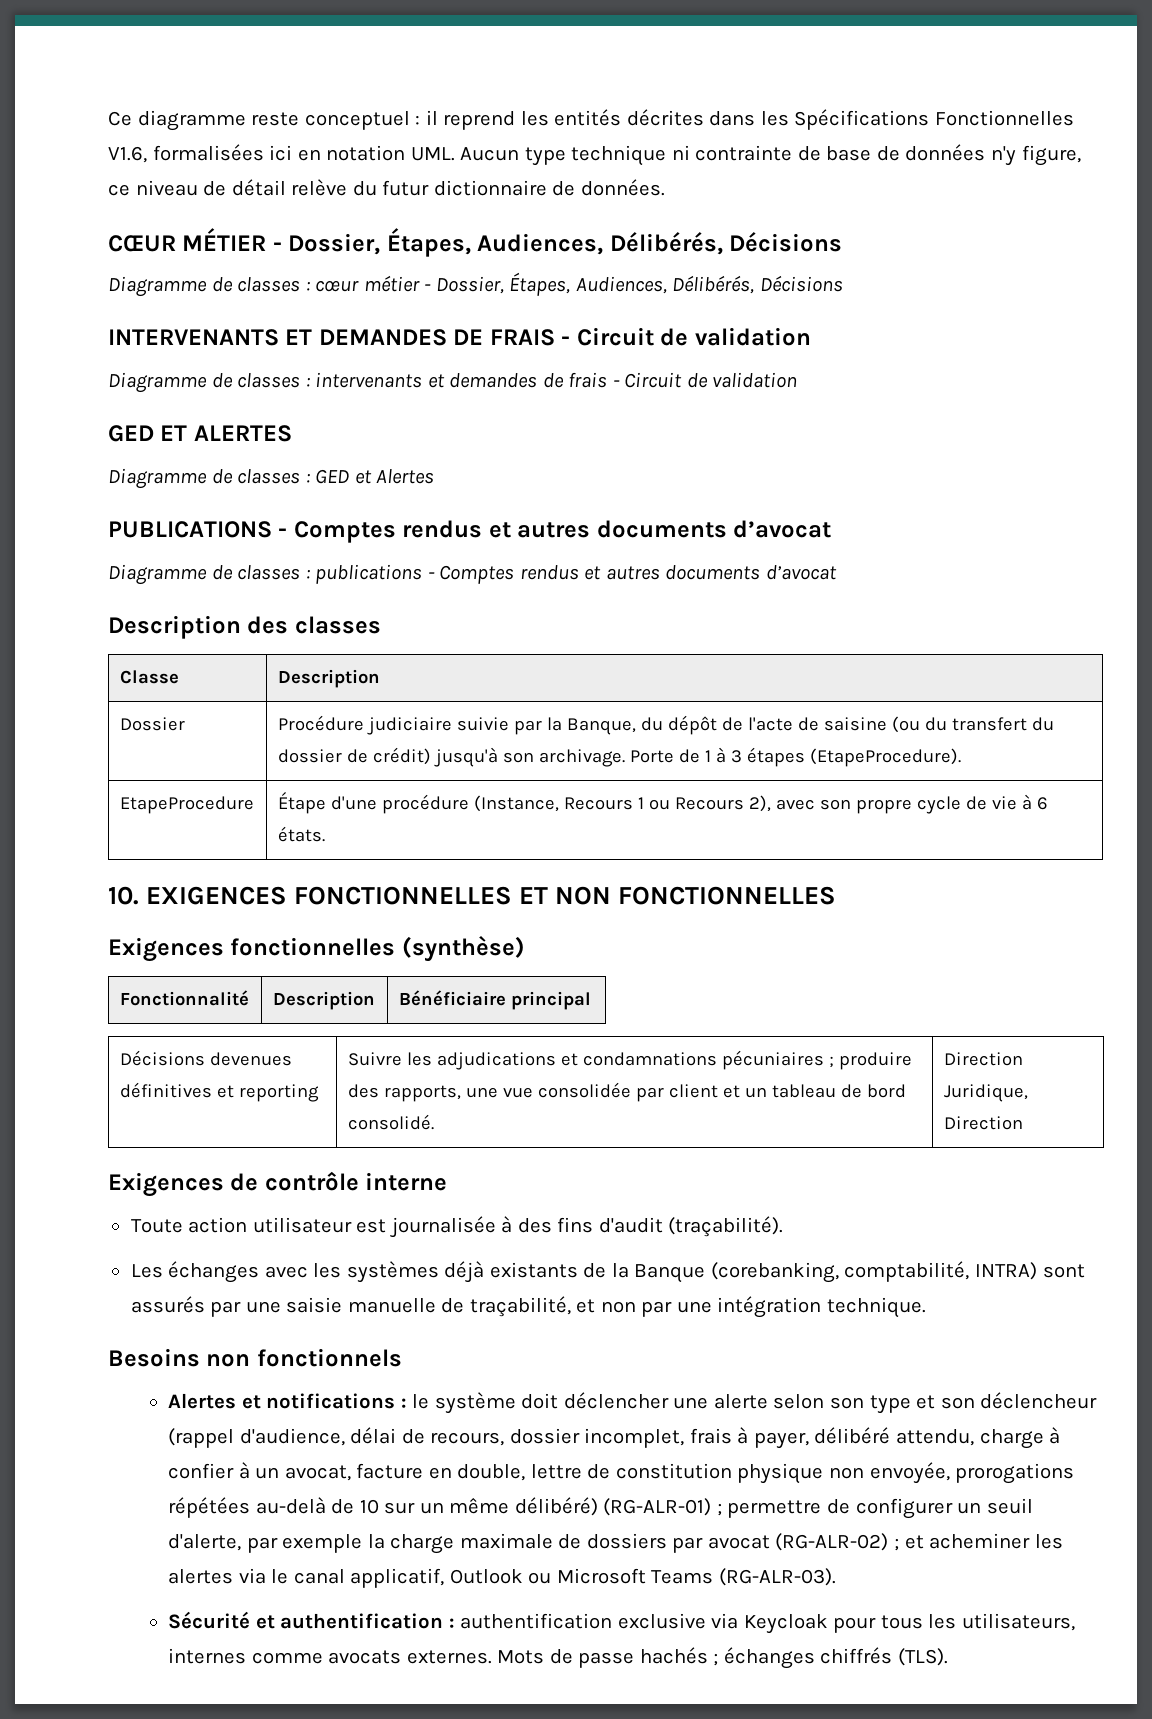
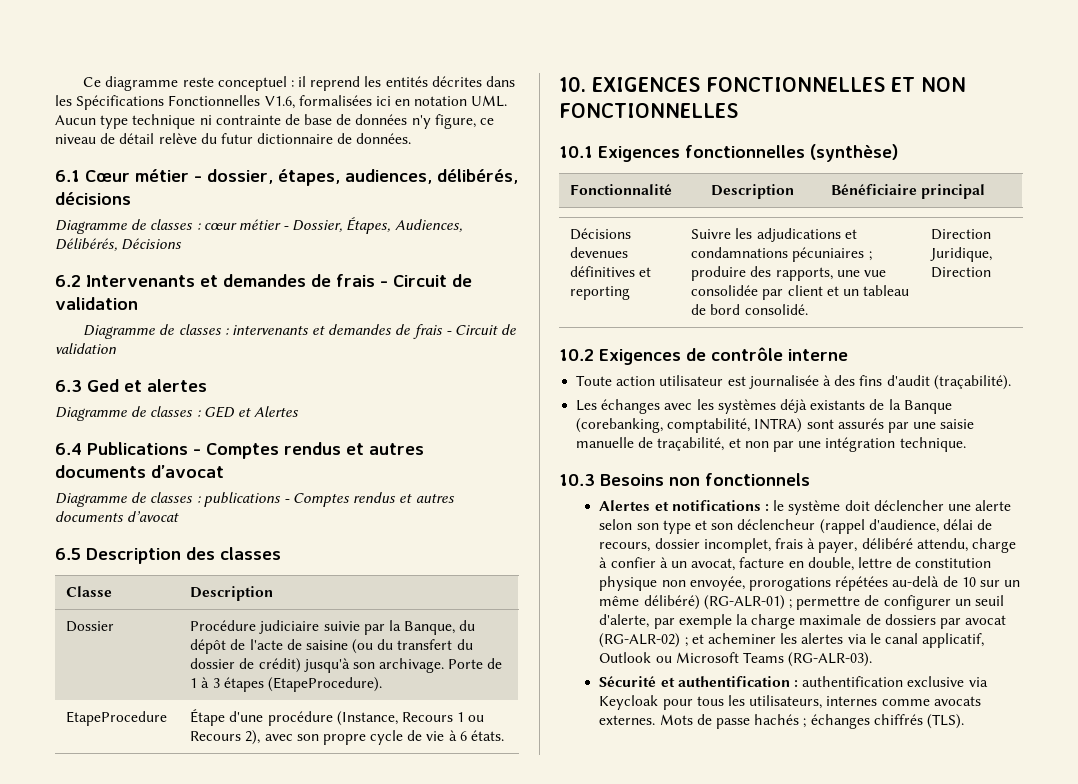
[108,228,843,257] CŒUR MÉTIER - Dossier, Étapes, Audiences, Délibérés, Décisions -> [55,169,518,186] [55,192,131,205] 6.1 Cœur métier - dossier, étapes, audiences, délibérés, décisions
[108,329,555,346] INTERVENANTS ET DEMANDES DE FRAIS -> [55,274,375,287] 6.2 Intervenants et demandes de frais
[108,425,292,442] GED ET ALERTES -> [55,379,207,392] 6.3 Ged et alertes
[108,521,272,538] PUBLICATIONS -> [55,442,188,455] 6.4 Publications
(837, 572) none -> [55,548,81,560] 6.5
(837, 895) none -> [559,146,593,158] 10.1
(1023, 1123) none -> [559,349,594,361] 10.2
(926, 1307) none -> [559,474,595,486] 10.3

